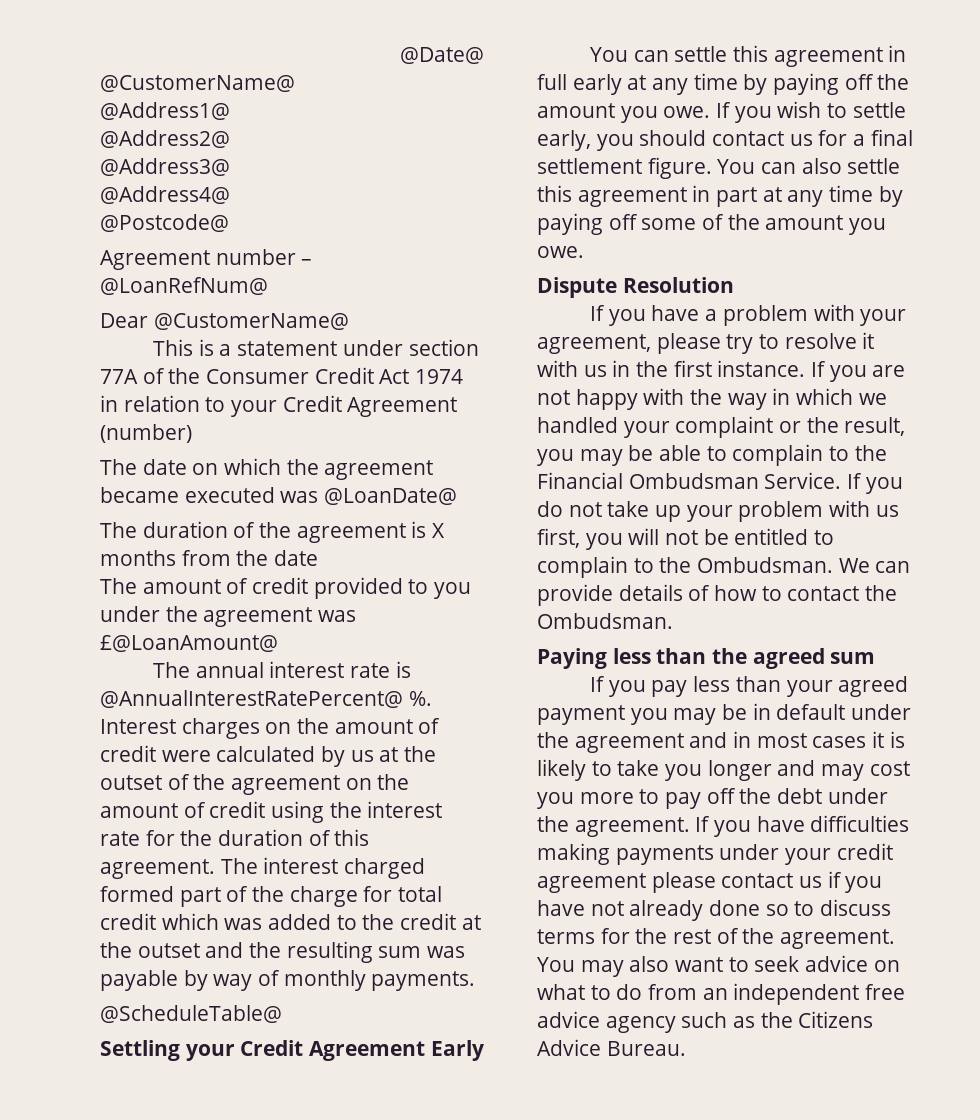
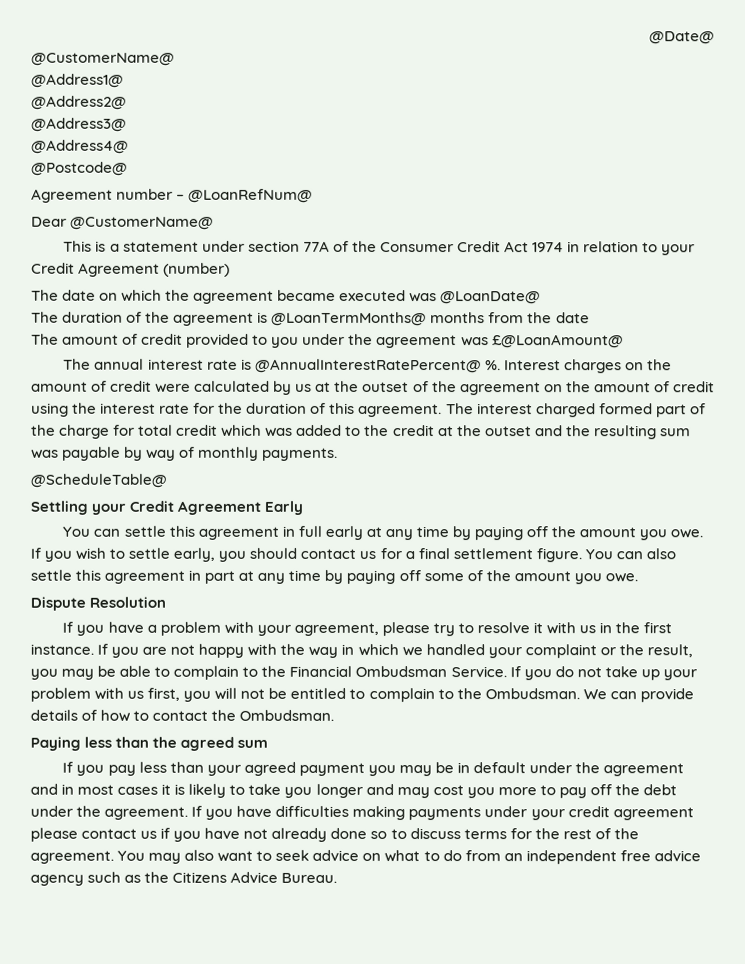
[432,523,446,538] X -> [271,311,428,327] @LoanTermMonths@

